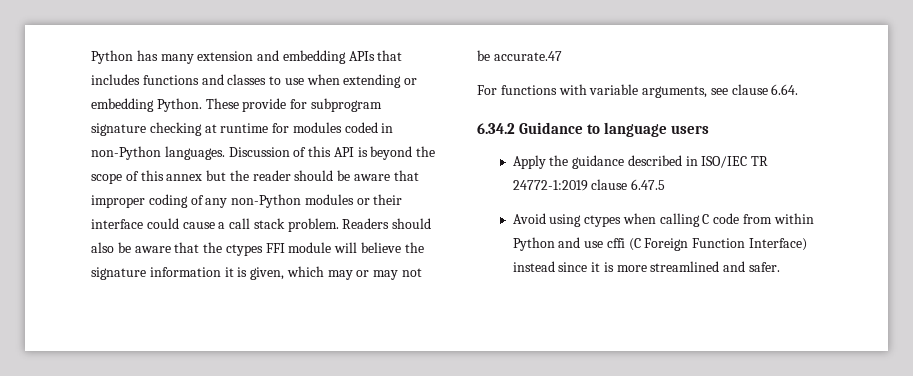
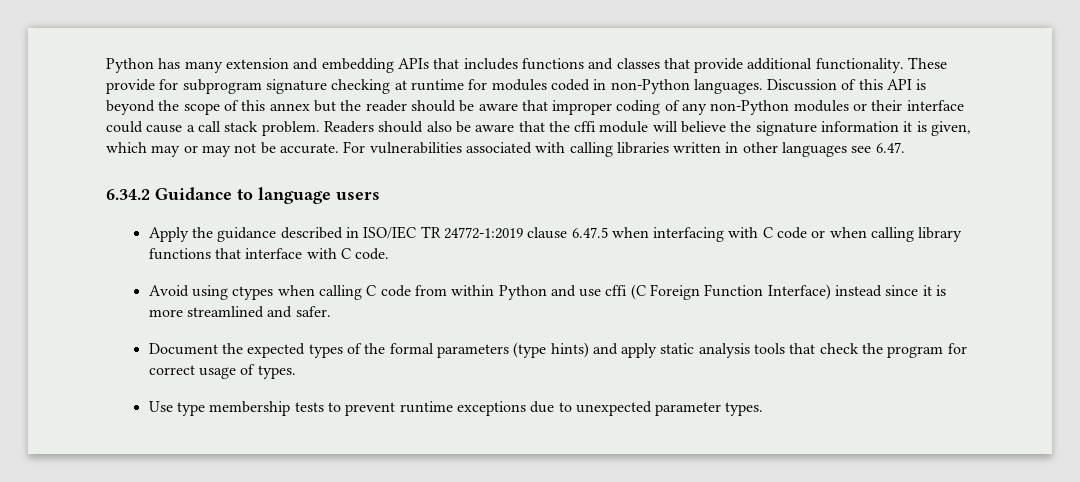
[269,74,418,88] [91,98,202,112] to use when extending or embedding Python. -> [663,58,904,73] that provide additional functionality.
[225,243,285,256] ctypes FFI -> [574,121,597,132] cffi
[493,51,562,61] [477,84,799,98] accurate.47 // For functions with variable arguments, see clause 6.64. -> [279,141,905,157] accurate. For vulnerabilities associated with calling libraries written in other languages see 6.47.
(666, 184) none -> [611,227,963,242] [148,248,390,260] when interfacing with C code or when calling library functions that interface with C code.
(780, 267) none -> [148,342,967,358] [148,364,296,379] [148,401,764,416] // Document the expected types of the formal parameters (type hints) and apply static analysis tools that check the program for correct usage of types. // Use type membership tests to prevent runtime exceptions due to unexpected parameter types.

